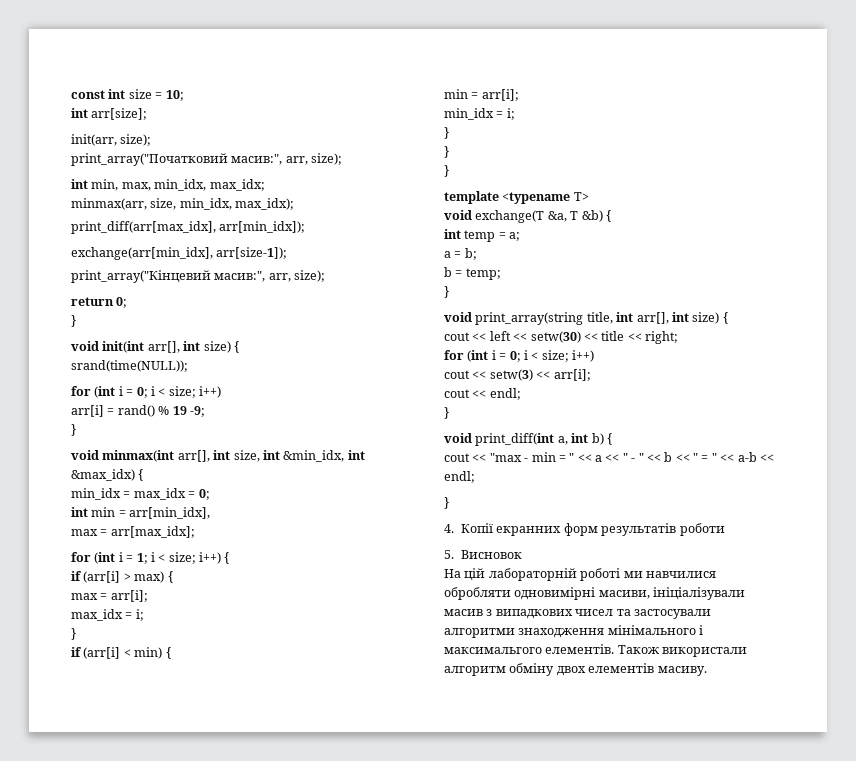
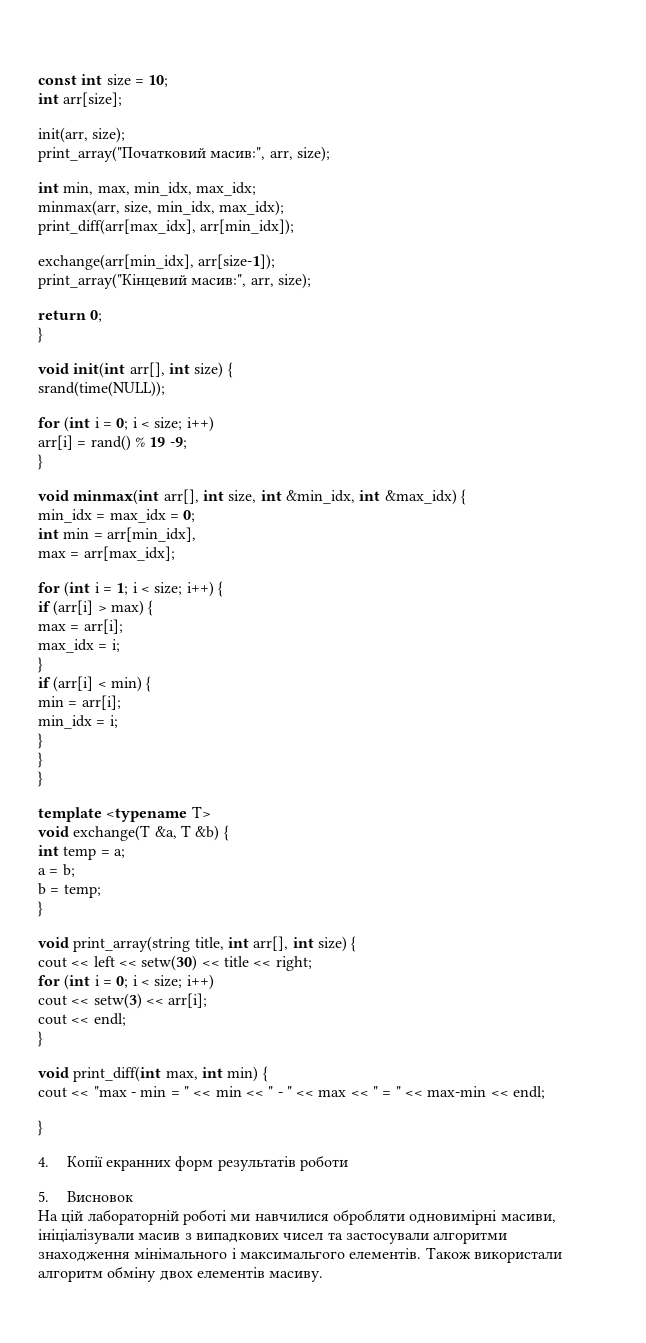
[557,433,604,445] a, int b) -> [165,1066,259,1082] max, int min)
[595,455,602,462] a -> [215,1086,242,1097] min
[664,452,673,462] b -> [318,1089,347,1097] max
[737,452,757,462] a-b -> [427,1086,487,1097] max-min

